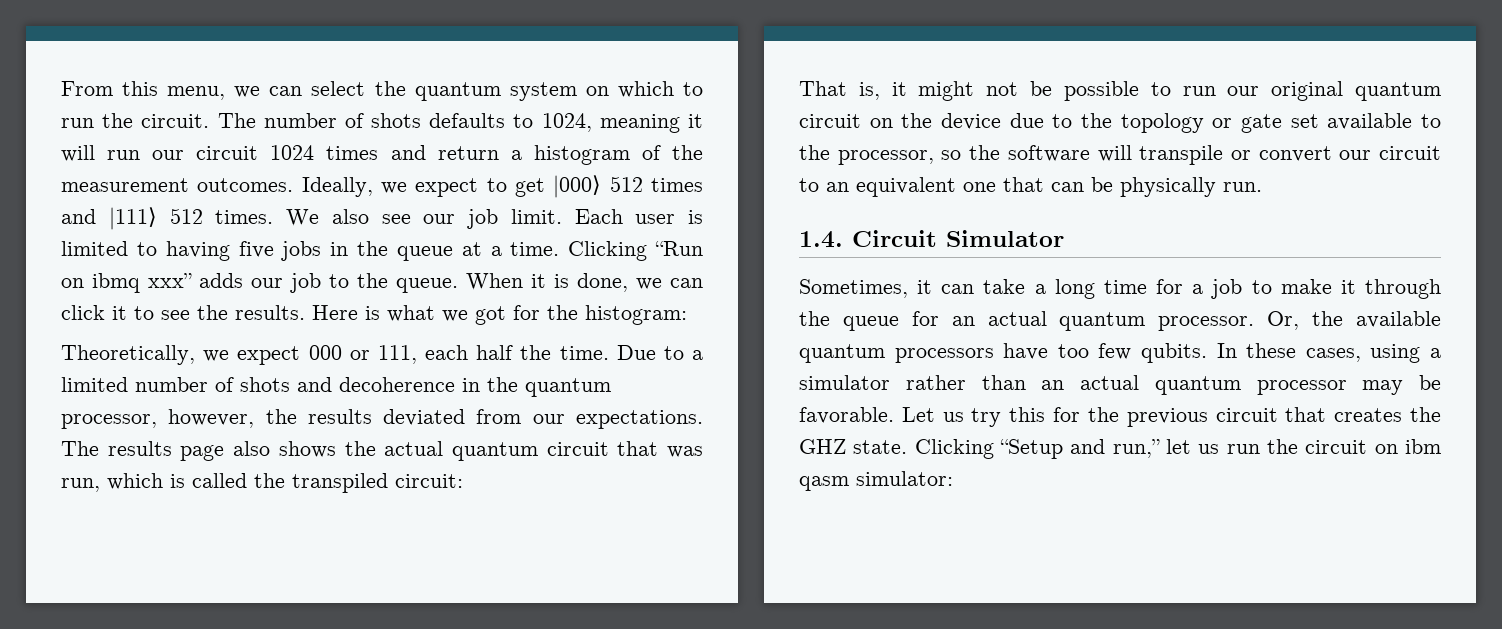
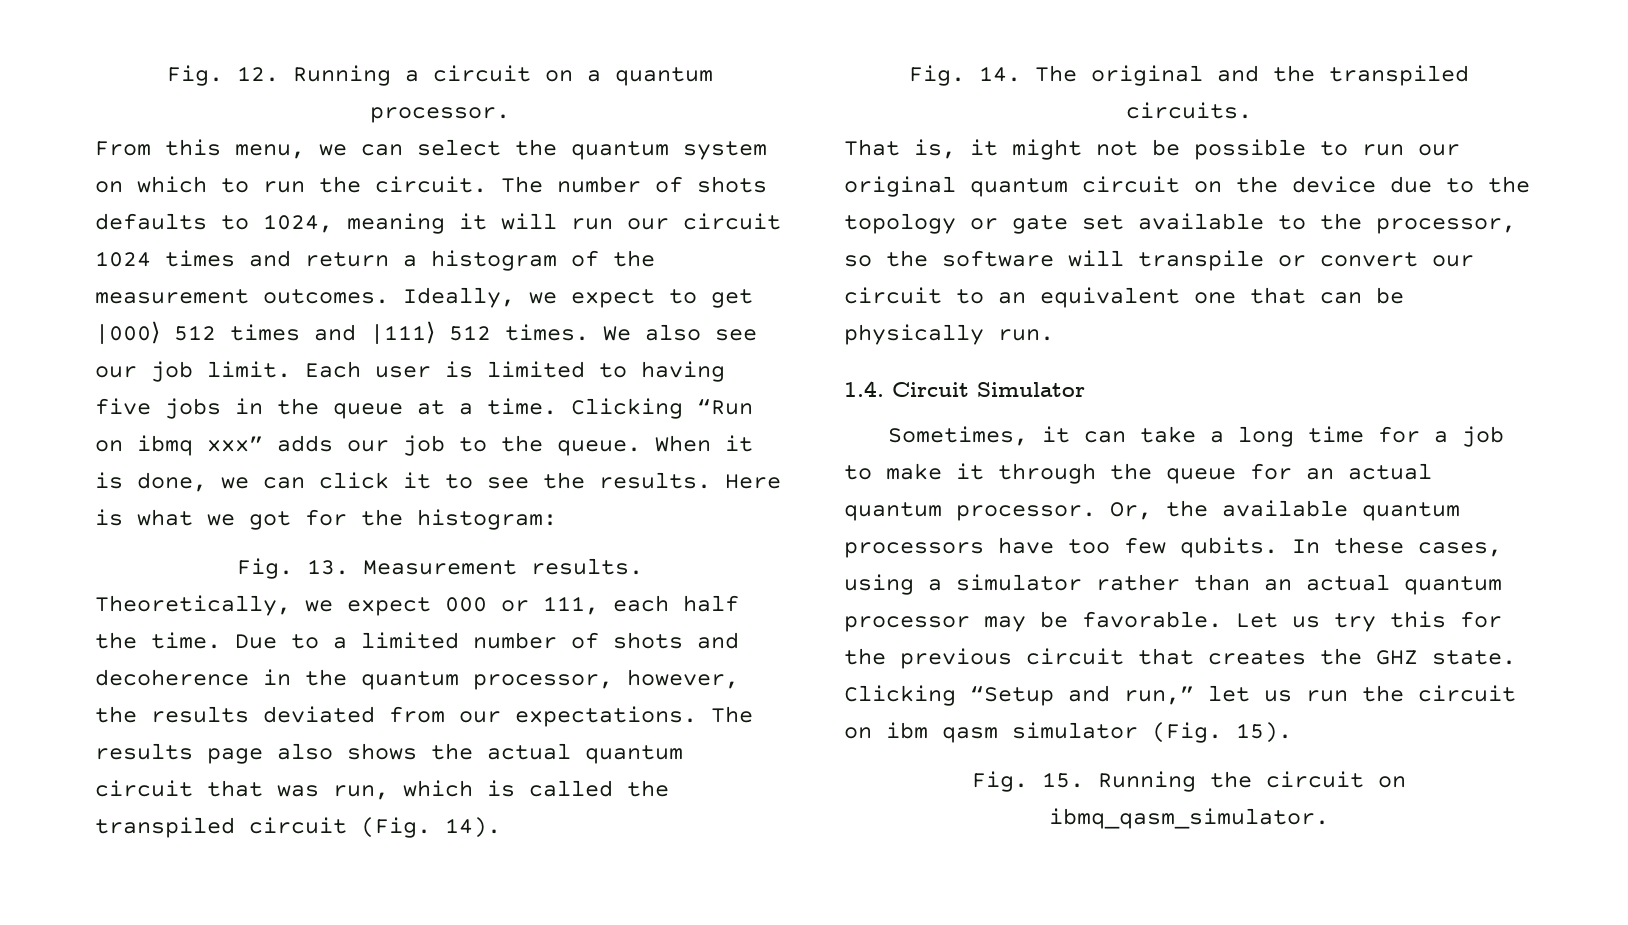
(61, 88) none -> [166,65,713,86] [369,107,510,123] Fig. 12. Running a circuit on a quantum processor. //
(687, 315) none -> [236,558,643,579] // Fig. 13. Measurement results.
[395,474,463,488] circuit: -> [249,817,501,838] [908,65,1469,86] [1125,102,1252,119] circuit (Fig. 14). // Fig. 14. The original and the transpiled circuits.
[856,471,953,486] simulator: -> [1012,722,1292,743] [971,771,1406,792] [1048,808,1329,829] simulator (Fig. 15). // Fig. 15. Running the circuit on ibmq_qasm_simulator.

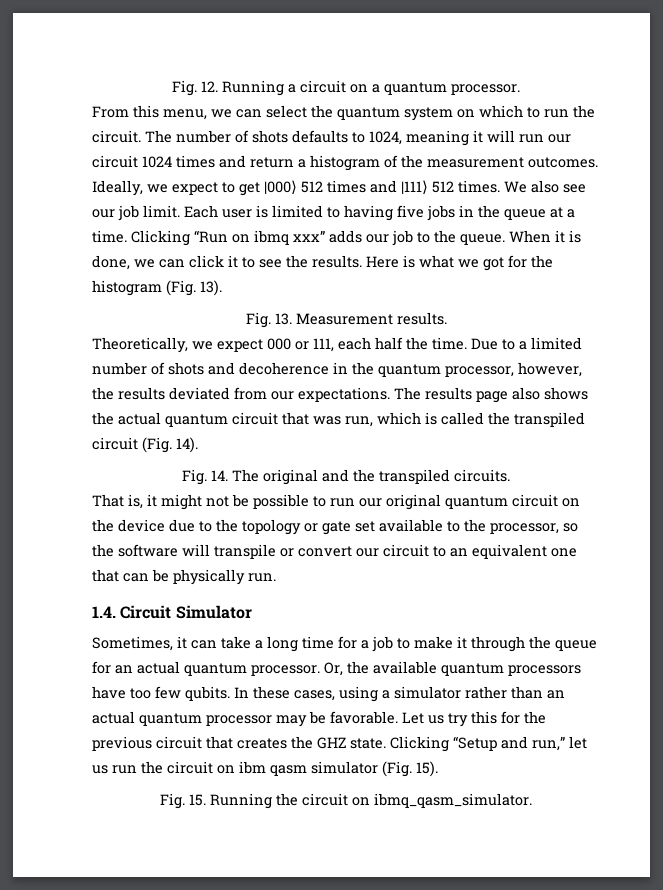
[417,509,557,530] histogram: -> [92,280,222,296] histogram (Fig. 13).

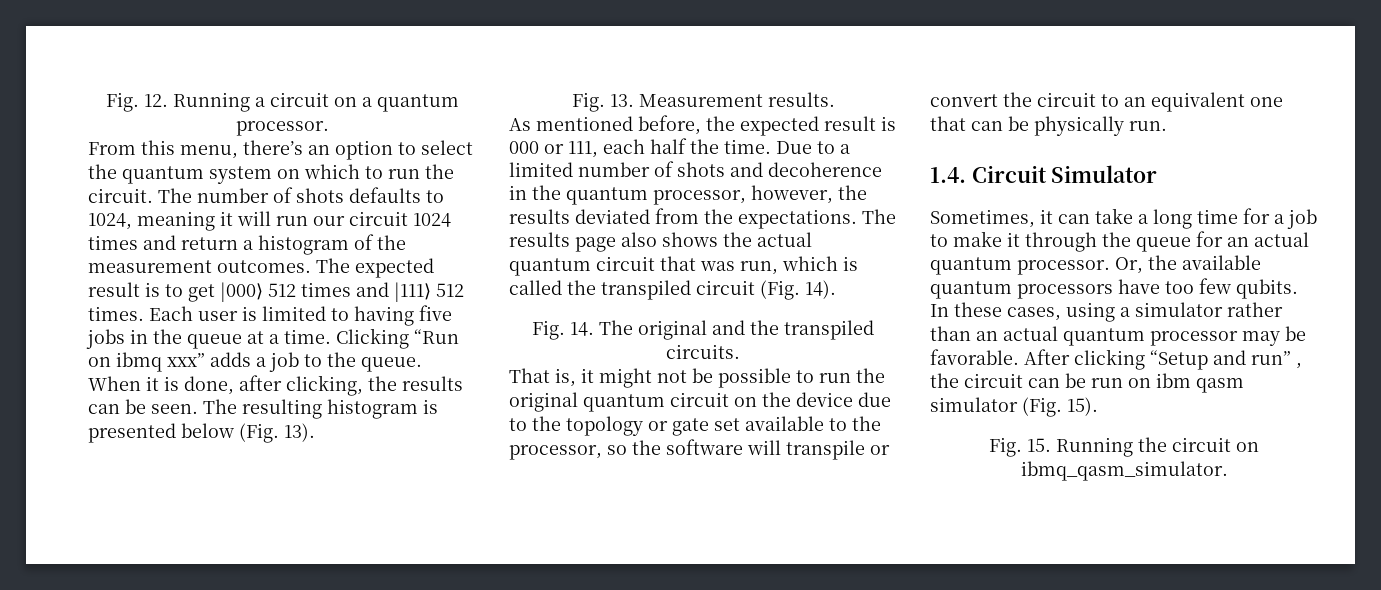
[211,109,262,118] we can -> [243,140,416,160] there’s an option to
[92,180,218,196] Ideally, we expect -> [316,258,434,278] [88,282,160,297] The expected result is
[504,180,586,193] [92,205,180,221] We also see our job limit. -> (144, 313) none
[366,234,389,243] our -> [256,357,266,367] a
[134,255,553,271] [92,280,162,296] we can click it to see the results. Here is what we got for the histogram -> [239,375,463,396] [88,399,438,419] [88,423,234,443] after clicking, the results can be seen. The resulting histogram is presented below
[92,337,263,353] Theoretically, we expect -> [509,115,896,136] As mentioned before, the expected result is
[271,391,294,400] our -> [704,209,733,224] the
[359,498,382,507] our -> [856,368,885,383] the
[356,548,379,557] our -> [1003,92,1032,107] the
[402,711,546,727] [92,736,587,752] [92,761,213,774] Let us try this for the previous circuit that creates the GHZ state. Clicking “Setup and run,” let us run the circuit -> [1024,349,1302,370] [930,373,1123,388] After clicking “Setup and run” , the circuit can be run

